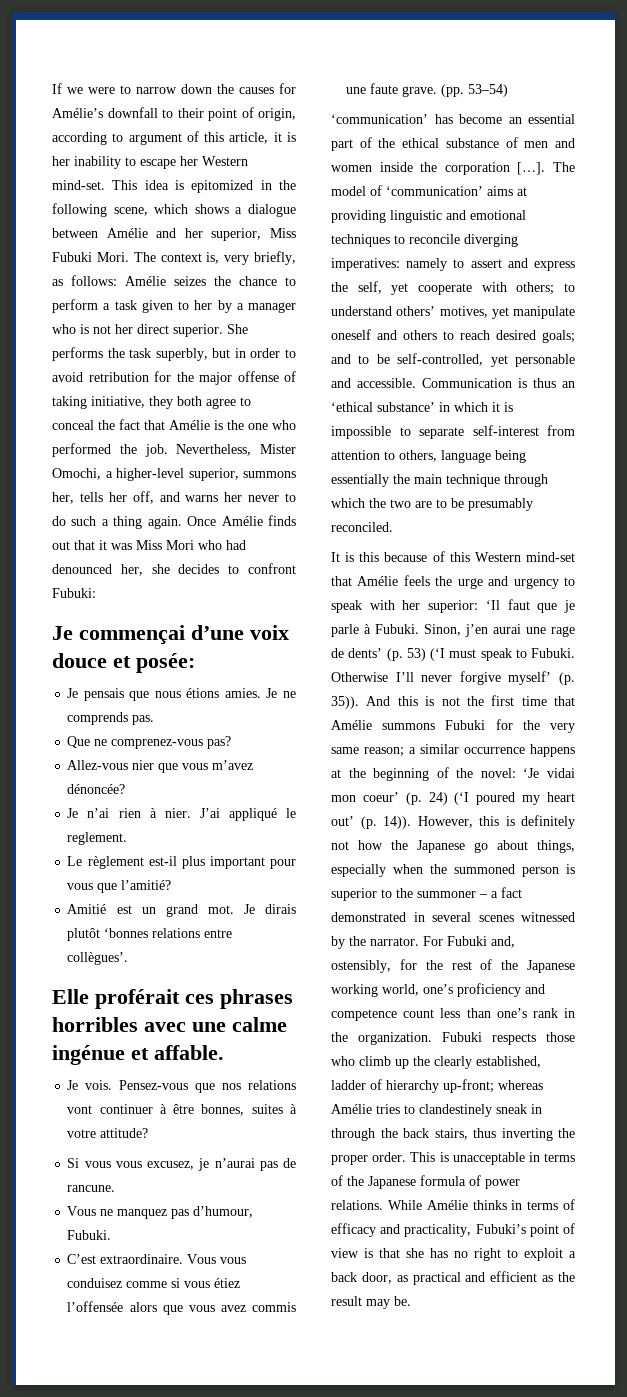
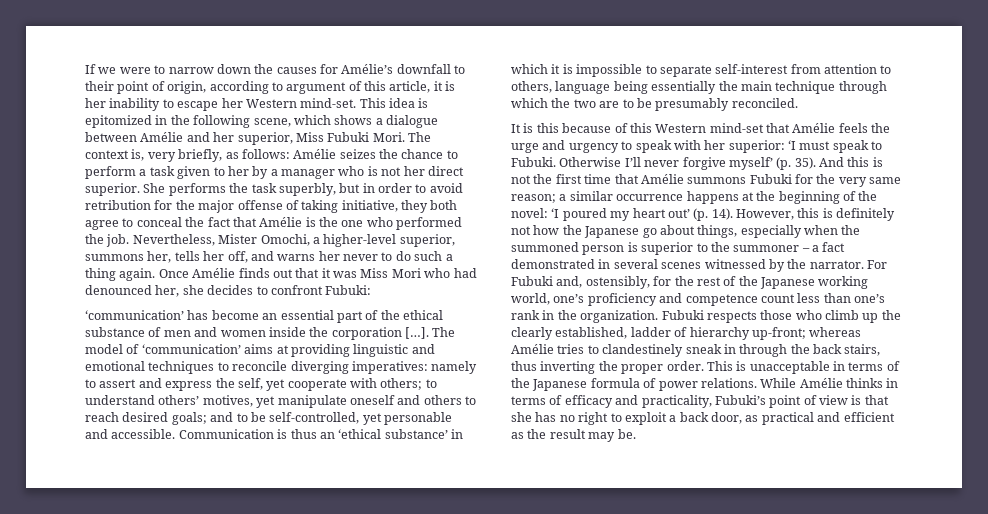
[52,625,289,645] [52,653,195,673] [67,688,296,701] [67,712,155,725] [67,736,232,749] [67,760,254,773] [67,784,126,794] [67,808,296,821] [67,832,128,845] [67,856,296,869] [67,880,172,893] [67,904,296,917] [67,928,233,941] [67,952,129,965] [52,989,293,1009] [52,1017,287,1032] [52,1045,224,1065] [67,1080,296,1093] [67,1104,297,1116] [67,1128,149,1138] [67,1158,296,1171] [67,1185,116,1192] [67,1206,254,1219] [67,1230,112,1240] [67,1254,247,1264] [67,1278,241,1288] [67,1301,296,1315] [346,83,509,97] // Je commençai d’une voix douce et posée: // Je pensais que nous étions amies. Je ne comprends pas. // Que ne comprenez-vous pas? // Allez-vous nier que vous m’avez dénoncée? // Je n’ai rien à nier. J’ai appliqué le reglement. // Le règlement est-il plus important pour vous que l’amitié? // Amitié est un grand mot. Je dirais plutôt ‘bonnes relations entre collègues’. // Elle proférait ces phrases horribles avec une calme ingénue et affable. // Je vois. Pensez-vous que nos relations vont continuer à être bonnes, suites à votre attitude? // Si vous vous excusez, je n’aurai pas de rancune. // Vous ne manquez pas d’humour, Fubuki. // C’est extraordinaire. Vous vous conduisez comme si vous étiez l’offensée alors que vous avez commis une faute grave. (pp. 53–54) -> (372, 290) none
[485,599,575,613] [331,624,575,637] [331,648,445,661] ‘Il faut que je parle à Fubuki. Sinon, j’en aurai une rage de dents’ (p. 53) (‘I -> [788,140,796,150] ‘I
[331,696,359,709] 35)). -> [794,157,816,169] 35).
[523,768,575,778] [331,792,470,805] ‘Je vidai mon coeur’ (p. 24) (‘I -> [551,208,560,218] ‘I
[383,816,411,829] 14)). -> [711,208,733,220] 14).

